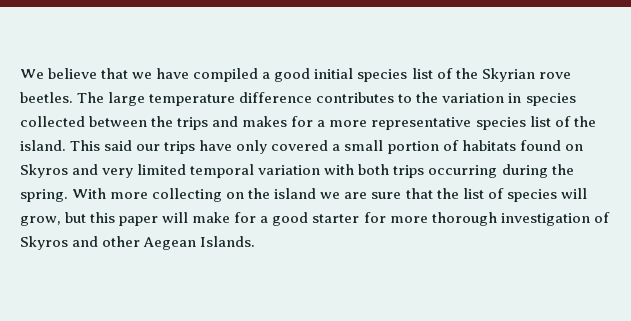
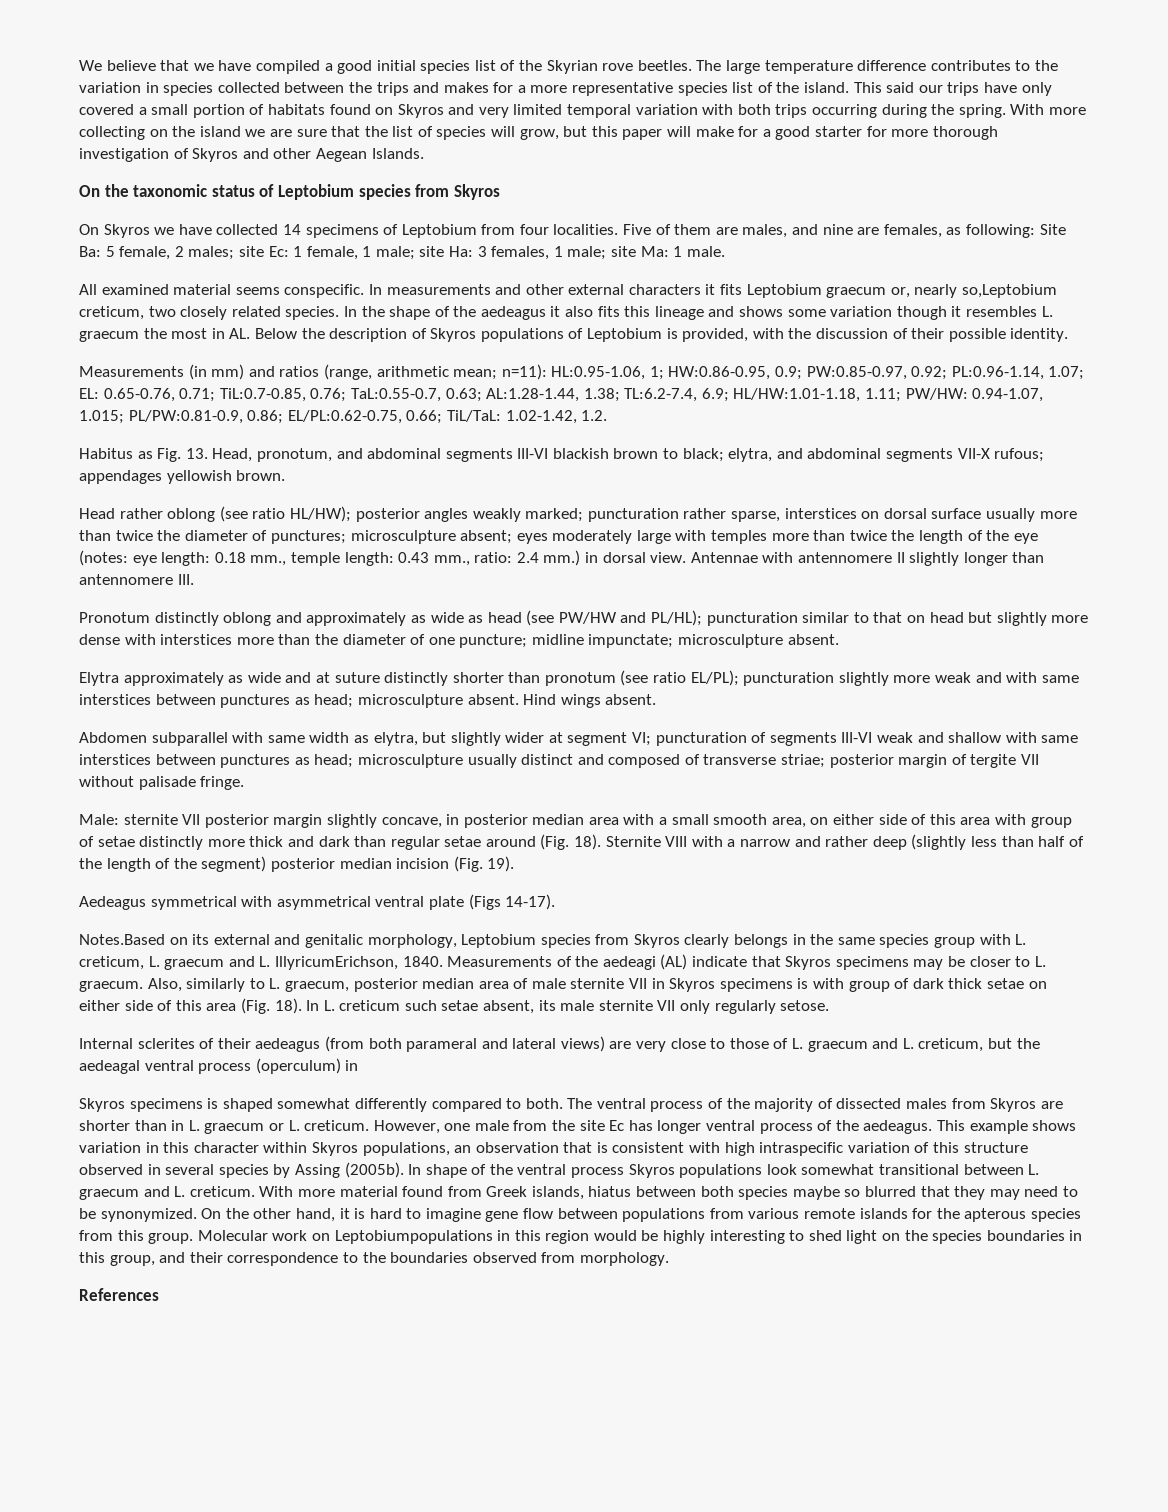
(256, 241) none -> [79,184,500,200] [79,224,1066,238] [79,246,725,260] [79,284,1058,298] [79,306,1053,320] [79,328,1069,342] [79,364,1085,380] [79,388,1044,402] [79,410,608,424] [79,448,1045,462] [79,470,286,484] [79,506,1077,522] [79,530,1038,544] [79,550,1045,566] [79,574,194,585] [79,610,1089,626] [79,634,839,648] [79,670,1079,686] [79,694,657,708] [79,732,1079,746] [79,754,1040,768] [79,776,245,790] [79,814,1072,828] [79,834,1084,850] [79,856,515,872] [79,894,556,910] [79,934,1027,948] [79,954,1046,970] [79,978,1047,992] [79,998,830,1014] [79,1036,1040,1052] [79,1058,359,1074] [79,1098,1063,1112] [79,1120,1077,1134] [79,1142,1028,1156] [79,1162,1040,1178] [79,1186,1078,1200] [79,1208,1081,1222] [79,1230,1083,1244] [79,1252,669,1266] [79,1288,159,1301] // On the taxonomic status of Leptobium species from Skyros // On Skyros we have collected 14 specimens of Leptobium from four localities. Five of them are males, and nine are females, as following: Site Ba: 5 female, 2 males; site Ec: 1 female, 1 male; site Ha: 3 females, 1 male; site Ma: 1 male. // All examined material seems conspecific. In measurements and other external characters it fits Leptobium graecum or, nearly so,Leptobium creticum, two closely related species. In the shape of the aedeagus it also fits this lineage and shows some variation though it resembles L. graecum the most in AL. Below the description of Skyros populations of Leptobium is provided, with the discussion of their possible identity. // Measurements (in mm) and ratios (range, arithmetic mean; n=11): HL:0.95-1.06, 1; HW:0.86-0.95, 0.9; PW:0.85-0.97, 0.92; PL:0.96-1.14, 1.07; EL: 0.65-0.76, 0.71; TiL:0.7-0.85, 0.76; TaL:0.55-0.7, 0.63; AL:1.28-1.44, 1.38; TL:6.2-7.4, 6.9; HL/HW:1.01-1.18, 1.11; PW/HW: 0.94-1.07, 1.015; PL/PW:0.81-0.9, 0.86; EL/PL:0.62-0.75, 0.66; TiL/TaL: 1.02-1.42, 1.2. // Habitus as Fig. 13. Head, pronotum, and abdominal segments III-VI blackish brown to black; elytra, and abdominal segments VII-X rufous; appendages yellowish brown. // Head rather oblong (see ratio HL/HW); posterior angles weakly marked; puncturation rather sparse, interstices on dorsal surface usually more than twice the diameter of punctures; microsculpture absent; eyes moderately large with temples more than twice the length of the eye (notes: eye length: 0.18 mm., temple length: 0.43 mm., ratio: 2.4 mm.) in dorsal view. Antennae with antennomere II slightly longer than antennomere III. // Pronotum distinctly oblong and approximately as wide as head (see PW/HW and PL/HL); puncturation similar to that on head but slightly more dense with interstices more than the diameter of one puncture; midline impunctate; microsculpture absent. // Elytra approximately as wide and at suture distinctly shorter than pronotum (see ratio EL/PL); puncturation slightly more weak and with same interstices between punctures as head; microsculpture absent. Hind wings absent. // Abdomen subparallel with same width as elytra, but slightly wider at segment VI; puncturation of segments III-VI weak and shallow with same interstices between punctures as head; microsculpture usually distinct and composed of transverse striae; posterior margin of tergite VII without palisade fringe. // Male: sternite VII posterior margin slightly concave, in posterior median area with a small smooth area, on either side of this area with group of setae distinctly more thick and dark than regular setae around (Fig. 18). Sternite VIII with a narrow and rather deep (slightly less than half of the length of the segment) posterior median incision (Fig. 19). // Aedeagus symmetrical with asymmetrical ventral plate (Figs 14-17). // Notes.Based on its external and genitalic morphology, Leptobium species from Skyros clearly belongs in the same species group with L. creticum, L. graecum and L. IllyricumErichson, 1840. Measurements of the aedeagi (AL) indicate that Skyros specimens may be closer to L. graecum. Also, similarly to L. graecum, posterior median area of male sternite VII in Skyros specimens is with group of dark thick setae on either side of this area (Fig. 18). In L. creticum such setae absent, its male sternite VII only regularly setose. // Internal sclerites of their aedeagus (from both parameral and lateral views) are very close to those of L. graecum and L. creticum, but the aedeagal ventral process (operculum) in // Skyros specimens is shaped somewhat differently compared to both. The ventral process of the majority of dissected males from Skyros are shorter than in L. graecum or L. creticum. However, one male from the site Ec has longer ventral process of the aedeagus. This example shows variation in this character within Skyros populations, an observation that is consistent with high intraspecific variation of this structure observed in several species by Assing (2005b). In shape of the ventral process Skyros populations look somewhat transitional between L. graecum and L. creticum. With more material found from Greek islands, hiatus between both species maybe so blurred that they may need to be synonymized. On the other hand, it is hard to imagine gene flow between populations from various remote islands for the apterous species from this group. Molecular work on Leptobiumpopulations in this region would be highly interesting to shed light on the species boundaries in this group, and their correspondence to the boundaries observed from morphology. // References

